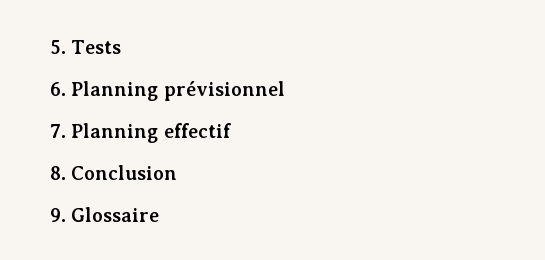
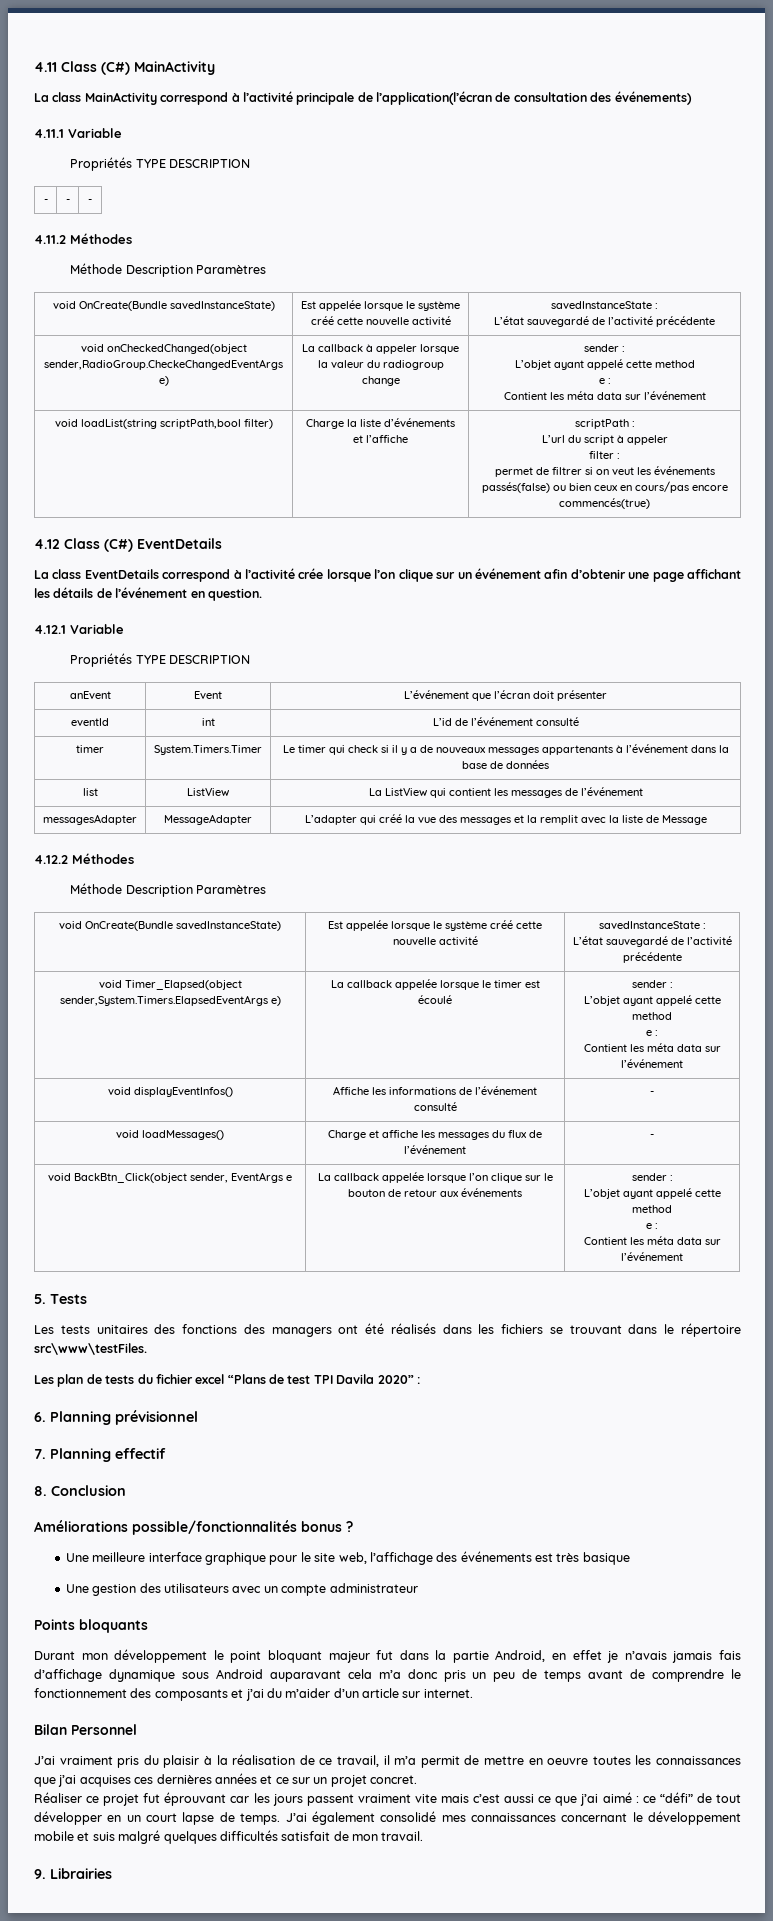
[50,40,122,54] 5. Tests -> [34,61,215,75] [34,91,692,105] [34,128,122,138] [70,157,251,171] [43,199,48,203] [65,199,70,203] [88,199,92,203] [34,233,132,244] [70,263,267,277] [52,301,275,311] [301,300,460,311] [310,316,451,325] [551,301,658,309] [494,316,715,327] [80,344,247,354] [44,359,283,370] [158,376,169,386] [302,344,459,354] [317,360,444,370] [361,376,400,386] [584,344,625,352] [514,359,695,370] [598,378,611,384] [503,391,706,400] [54,419,273,429] [306,418,455,429] [353,435,408,443] [574,419,635,429] [541,435,668,445] [589,451,620,459] [494,466,715,477] [481,481,728,493] [559,498,650,509] [34,538,222,552] [34,568,741,582] [34,587,262,601] [34,624,124,634] [70,653,251,667] [69,691,111,699] [194,691,222,699] [403,690,607,701] [71,718,109,726] [201,718,215,726] [432,717,579,726] [76,745,104,753] [154,745,262,755] [282,744,729,755] [461,760,549,769] [82,788,98,796] [187,788,230,796] [368,787,643,798] [43,814,137,825] [164,814,252,825] [304,814,707,825] [34,853,134,864] [70,883,267,897] [59,921,281,931] [328,920,542,931] [392,936,478,945] [598,921,706,929] [572,936,732,947] [622,952,682,963] [98,980,242,990] [59,995,281,1006] [330,979,540,990] [418,995,452,1004] [631,980,673,988] [583,995,721,1006] [632,1012,672,1020] [646,1030,658,1036] [583,1043,721,1052] [621,1059,683,1068] [107,1087,233,1097] [333,1086,537,1095] [413,1102,457,1111] [650,1091,654,1095] [116,1130,224,1140] [328,1130,542,1140] [404,1145,466,1154] [650,1134,654,1138] [48,1172,292,1183] [317,1172,553,1183] [348,1188,522,1197] [631,1173,673,1181] [583,1188,721,1199] [632,1205,672,1213] [646,1223,658,1229] [583,1236,721,1245] [621,1252,683,1261] [34,1294,87,1304] [34,1323,741,1337] [34,1343,147,1355] [34,1374,420,1387] 4.11 Class (C#) MainActivity // La class MainActivity correspond à l’activité principale de l’application(l’écran de consultation des événements) // 4.11.1 Variable // Propriétés TYPE DESCRIPTION // - | - | - // 4.11.2 Méthodes // Méthode Description Paramètres // void OnCreate(Bundle savedInstanceState) | Est appelée lorsque le système créé cette nouvelle activité | savedInstanceState : // L’état sauvegardé de l’activité précédente // void onCheckedChanged(object sender,RadioGroup.CheckeChangedEventArgs e) | La callback à appeler lorsque la valeur du radiogroup change | sender : // L’objet ayant appelé cette method // e : // Contient les méta data sur l’événement // void loadList(string scriptPath,bool filter) | Charge la liste d’événements et l’affiche | scriptPath : // L’url du script à appeler // filter : // permet de filtrer si on veut les événements passés(false) ou bien ceux en cours/pas encore commencés(true) // 4.12 Class (C#) EventDetails // La class EventDetails correspond à l’activité crée lorsque l’on clique sur un événement afin d’obtenir une page affichant les détails de l’événement en question. // 4.12.1 Variable // Propriétés TYPE DESCRIPTION // anEvent | Event | L’événement que l’écran doit présenter // eventId | int | L’id de l’événement consulté // timer | System.Timers.Timer | Le timer qui check si il y a de nouveaux messages appartenants à l’événement dans la base de données // list | ListView | La ListView qui contient les messages de l’événement // messagesAdapter | MessageAdapter | L’adapter qui créé la vue des messages et la remplit avec la liste de Message // 4.12.2 Méthodes // Méthode Description Paramètres // void OnCreate(Bundle savedInstanceState) | Est appelée lorsque le système créé cette nouvelle activité | savedInstanceState : // L’état sauvegardé de l’activité précédente // void Timer_Elapsed(object sender,System.Timers.ElapsedEventArgs e) | La callback appelée lorsque le timer est écoulé | sender : // L’objet ayant appelé cette method // e : // Contient les méta data sur l’événement // void displayEventInfos() | Affiche les informations de l’événement consulté | - // void loadMessages() | Charge et affiche les messages du flux de l’événement | - // void BackBtn_Click(object sender, EventArgs e | La callback appelée lorsque l’on clique sur le bouton de retour aux événements | sender : // L’objet ayant appelé cette method // e : // Contient les méta data sur l’événement // 5. Tests // Les tests unitaires des fonctions des managers ont été réalisés dans les fichiers se trouvant dans le répertoire src\www\testFiles. // Les plan de tests du fichier excel “Plans de test TPI Davila 2020” :
(178, 172) none -> [34,1520,353,1535] [65,1551,630,1565] [65,1583,418,1596] [34,1619,148,1633] [34,1649,742,1663] [34,1669,741,1682] [34,1688,473,1701] [34,1724,137,1735] [34,1754,742,1768] [34,1773,418,1787] [34,1792,741,1806] [34,1811,741,1825] [34,1830,424,1844] // Améliorations possible/fonctionnalités bonus ? // Une meilleure interface graphique pour le site web, l’affichage des événements est très basique // Une gestion des utilisateurs avec un compte administrateur // Points bloquants // Durant mon développement le point bloquant majeur fut dans la partie Android, en effet je n’avais jamais fais d’affichage dynamique sous Android auparavant cela m’a donc pris un peu de temps avant de comprendre le fonctionnement des composants et j’ai du m’aider d’un article sur internet. // Bilan Personnel // J’ai vraiment pris du plaisir à la réalisation de ce travail, il m’a permit de mettre en oeuvre toutes les connaissances que j’ai acquises ces dernières années et ce sur un projet concret. // Réaliser ce projet fut éprouvant car les jours passent vraiment vite mais c’est aussi ce que j’ai aimé : ce “défi” de tout développer en un court lapse de temps. J’ai également consolidé mes connaissances concernant le développement mobile et suis malgré quelques difficultés satisfait de mon travail.
[71,207,160,222] Glossaire -> [50,1868,112,1879] Librairies

